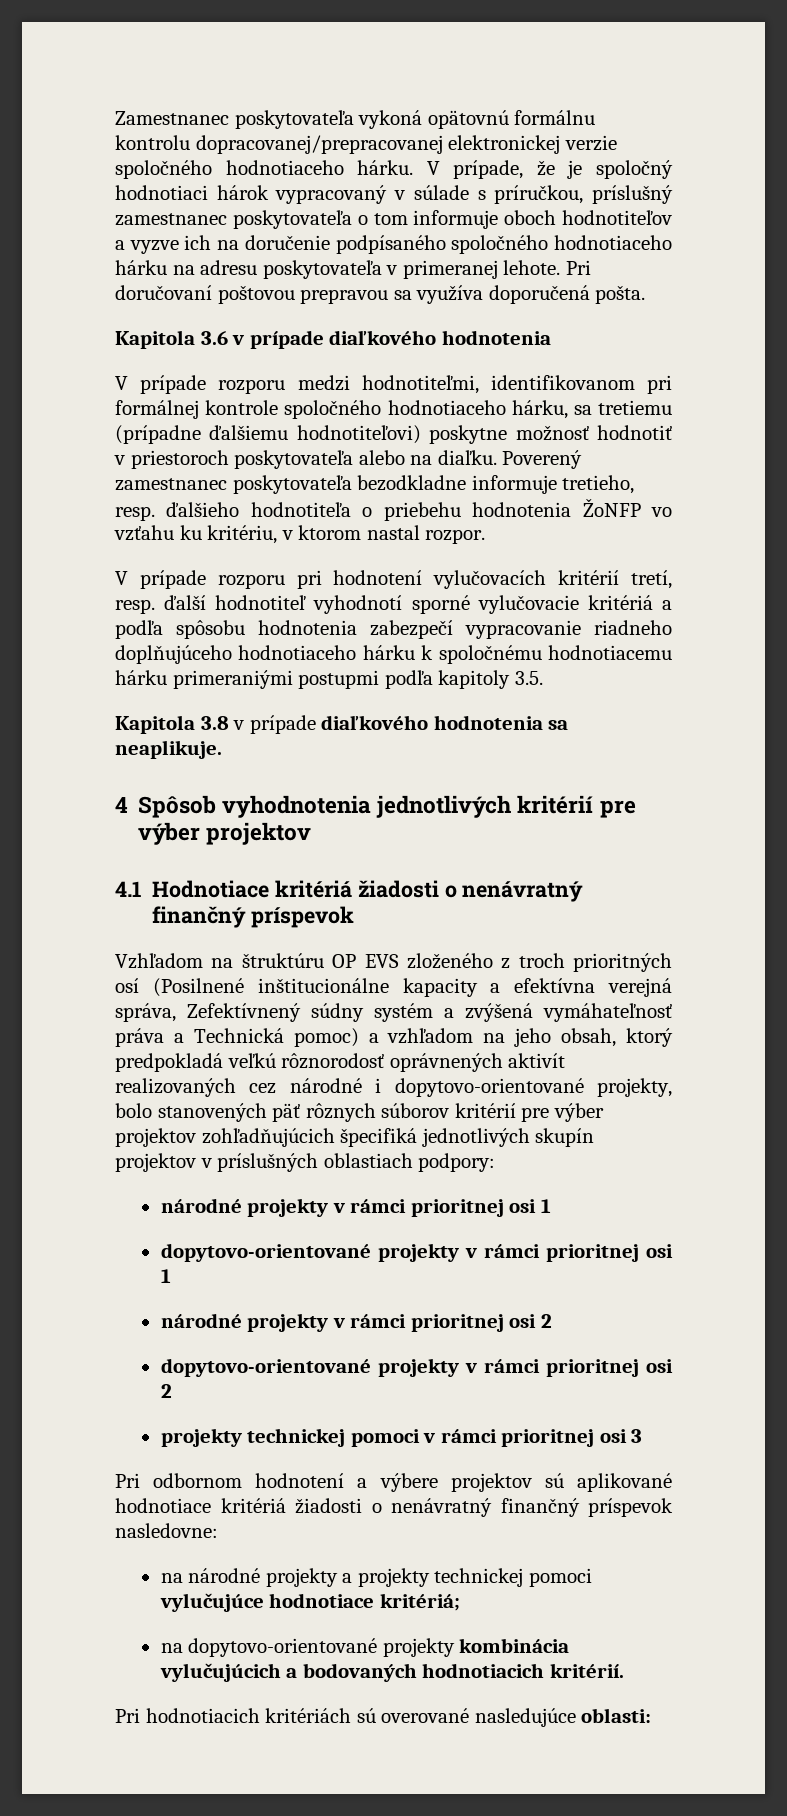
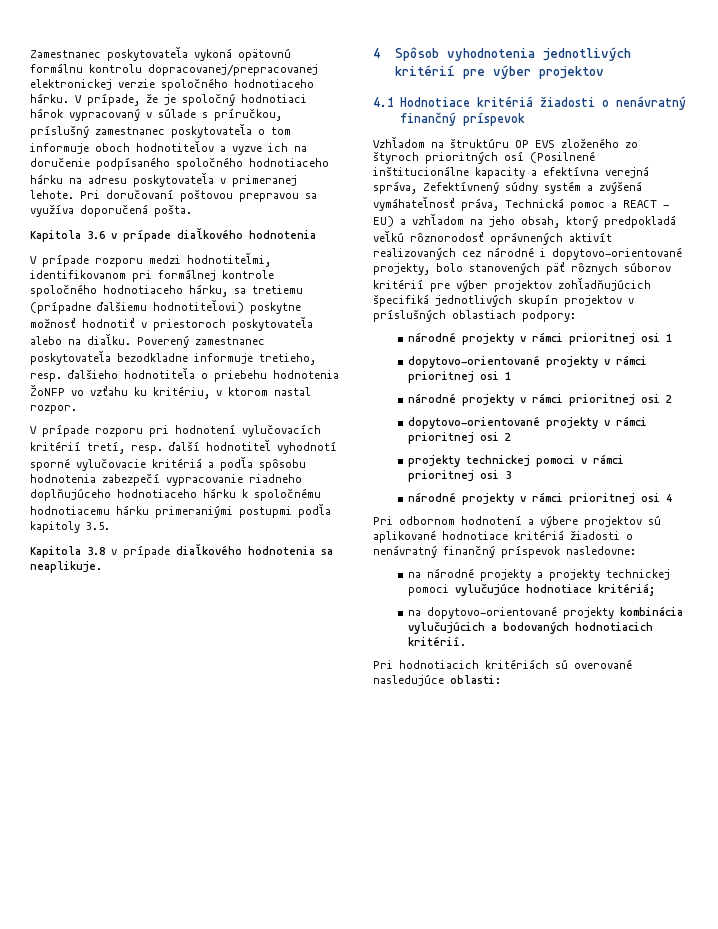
[501,953,565,969] z troch -> [625,142,638,148] [373,151,419,164] zo štyroch
[115,1028,359,1047] práva a Technická pomoc) -> [461,198,669,211] [373,216,394,227] práva, Technická pomoc a REACT - EU)
(643, 1436) none -> [407,492,672,505] // národné projekty v rámci prioritnej osi 4

